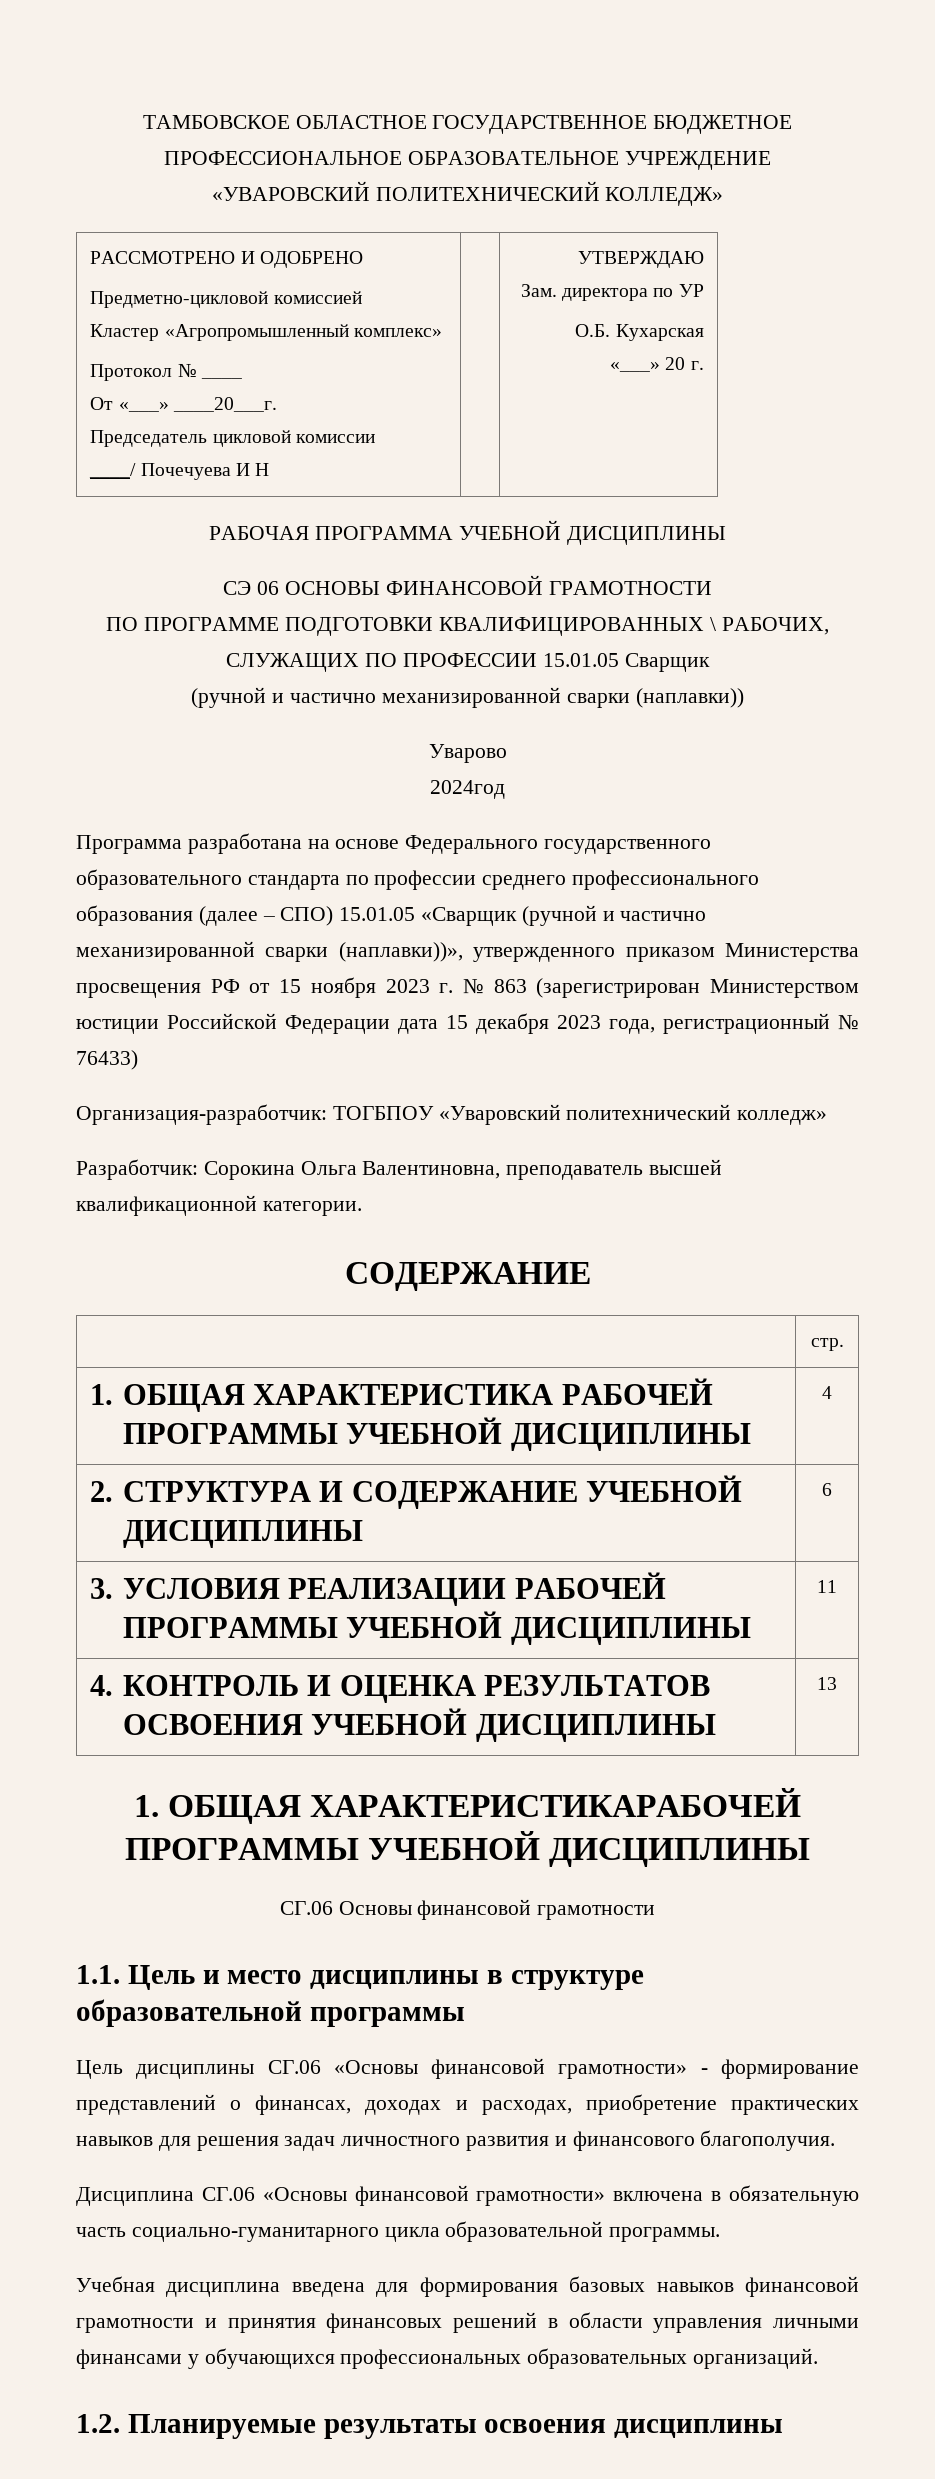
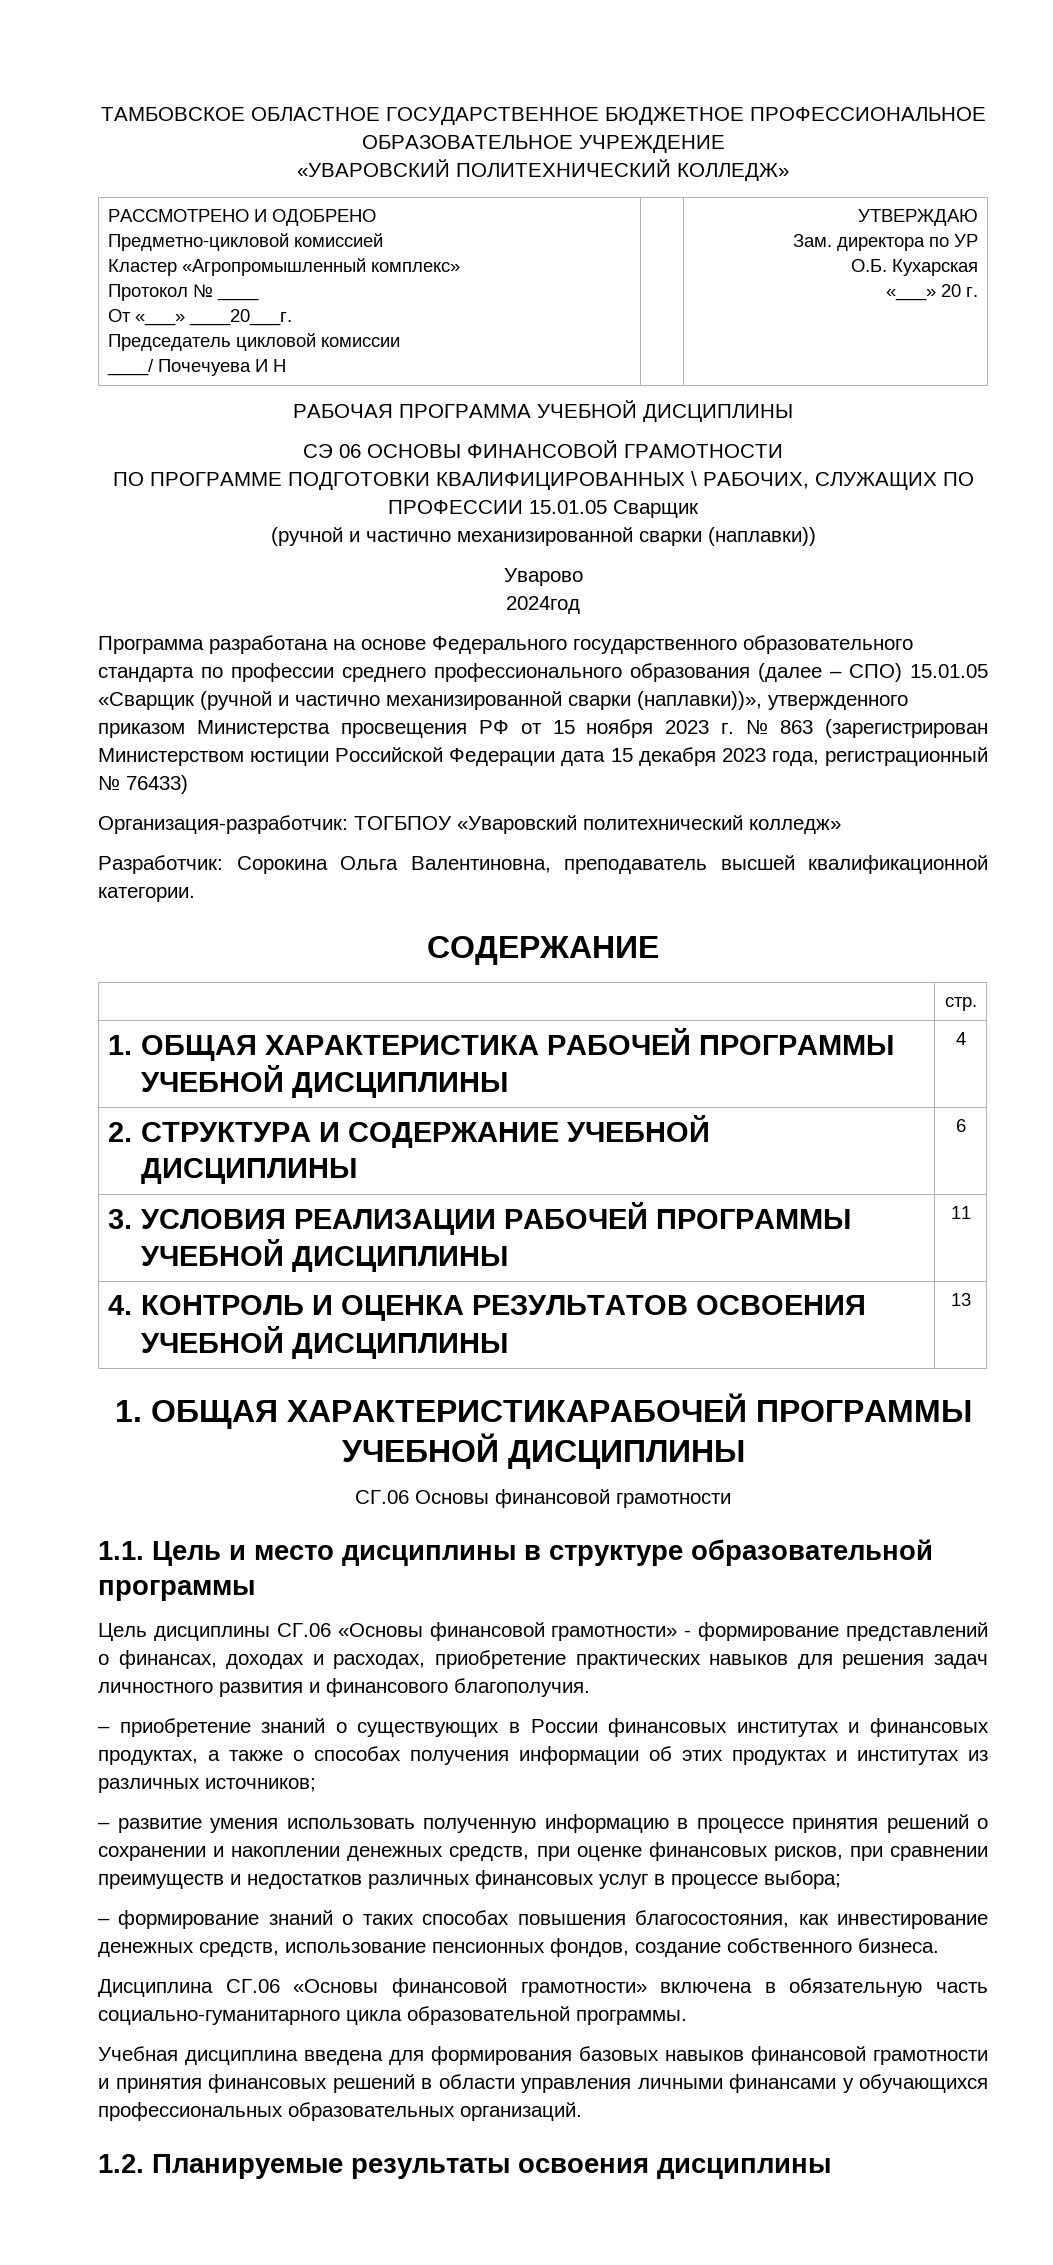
(836, 2140) none -> [98,1718,990,1737] [98,1746,988,1765] [98,1778,316,1793] [98,1814,988,1833] [98,1842,989,1861] [98,1870,841,1889] [98,1910,989,1929] [98,1938,939,1957] // ‒ приобретение знаний о существующих в России финансовых институтах и финансовых продуктах, а также о способах получения информации об этих продуктах и институтах из различных источников; // ‒ развитие умения использовать полученную информацию в процессе принятия решений о сохранении и накоплении денежных средств, при оценке финансовых рисков, при сравнении преимуществ и недостатков различных финансовых услуг в процессе выбора; // ‒ формирование знаний о таких способах повышения благосостояния, как инвестирование денежных средств, использование пенсионных фондов, создание собственного бизнеса.

